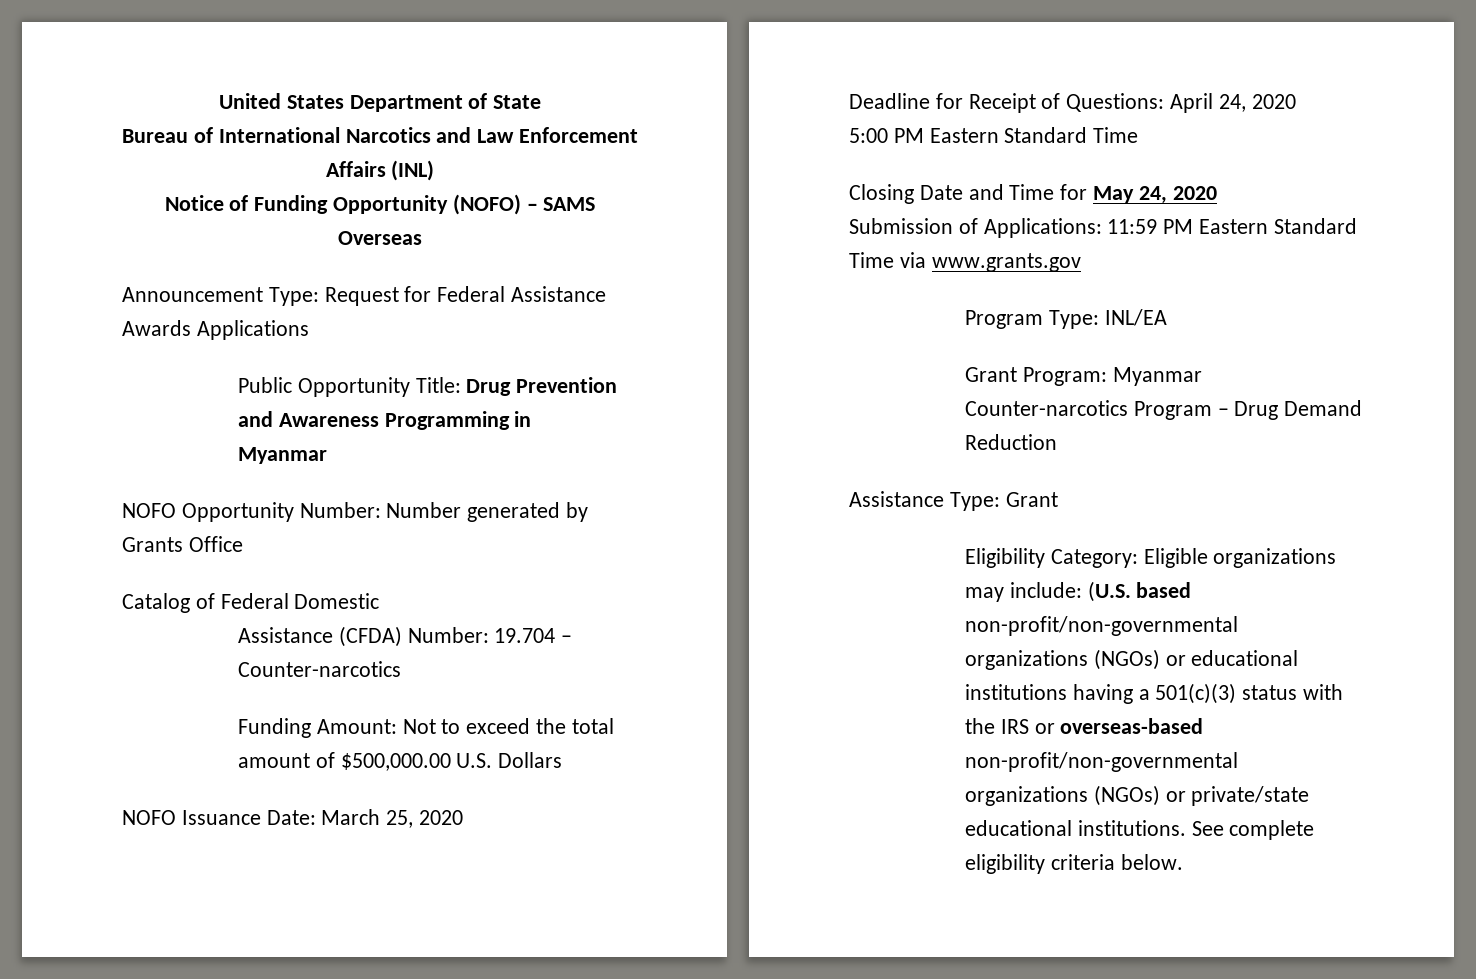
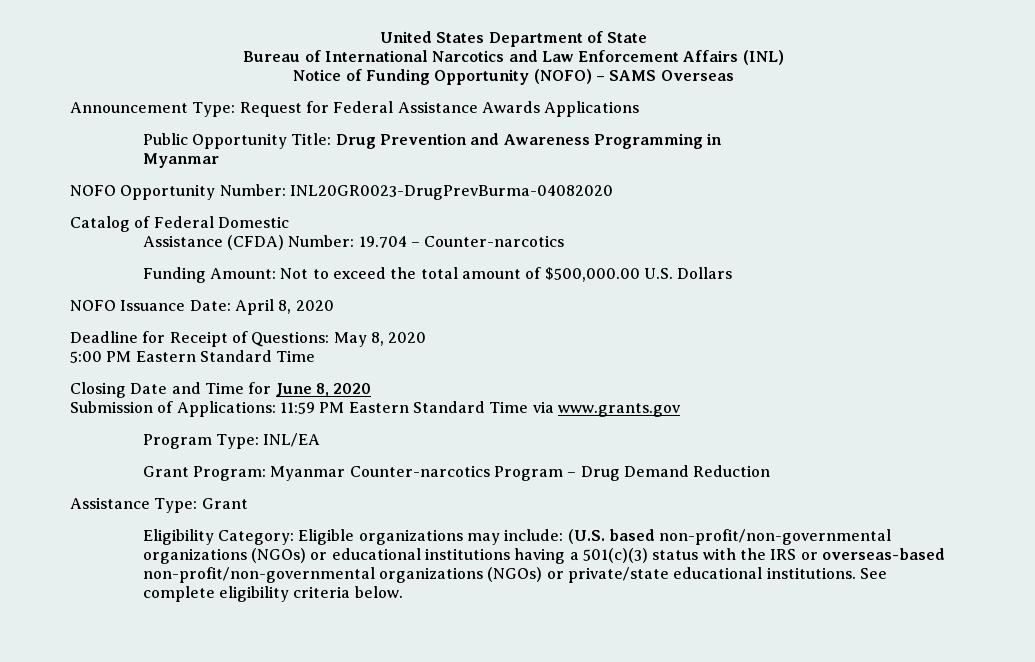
[386,502,589,522] [122,536,243,552] Number generated by Grants Office -> [289,185,613,200] INL20GR0023-DrugPrevBurma-04082020
[321,809,414,828] March 25, -> [234,299,292,315] April 8,
[1170,93,1246,113] April 24, -> [333,332,384,347] May 8,
[1093,186,1167,204] May 24, -> [275,383,329,397] June 8,

